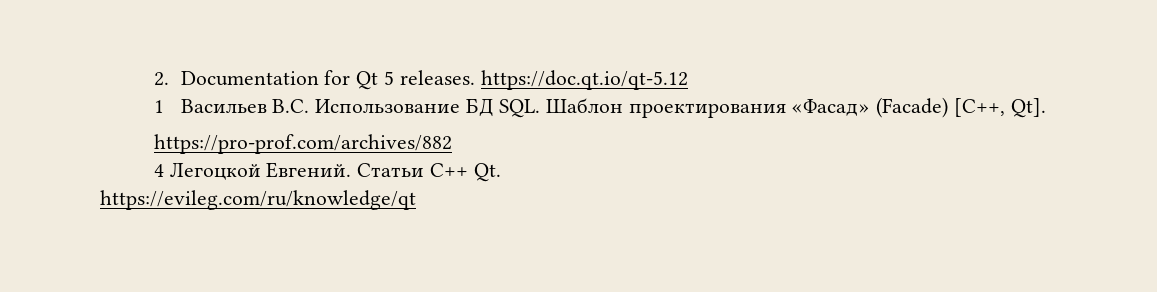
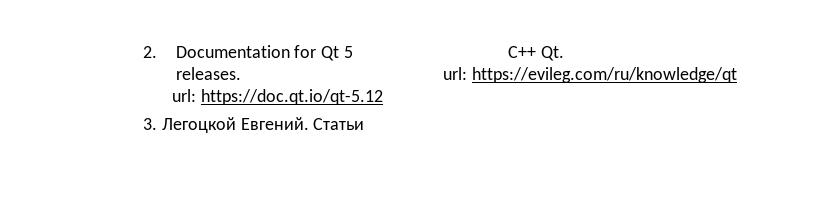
(475, 77) none -> [171,89,196,102] // url:
[153,97,1046,118] [153,134,452,154] [153,164,164,177] 1 Васильев В.С. Использование БД SQL. Шаблон проектирования «Фасад» (Facade) [C++, Qt]. // https://pro-prof.com/archives/882 // 4 -> [143,118,158,130] 3.
(501, 172) none -> [443,67,467,80] url:

